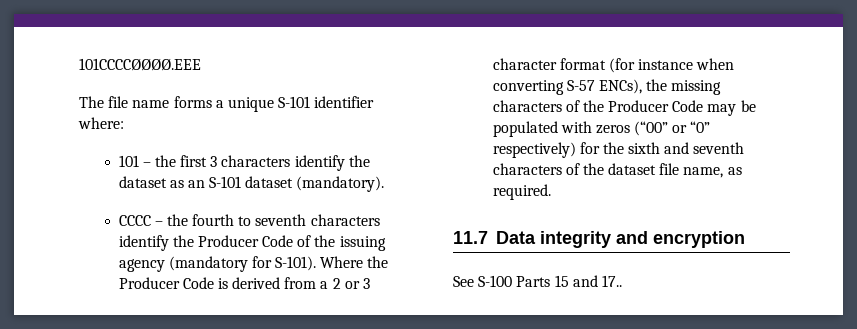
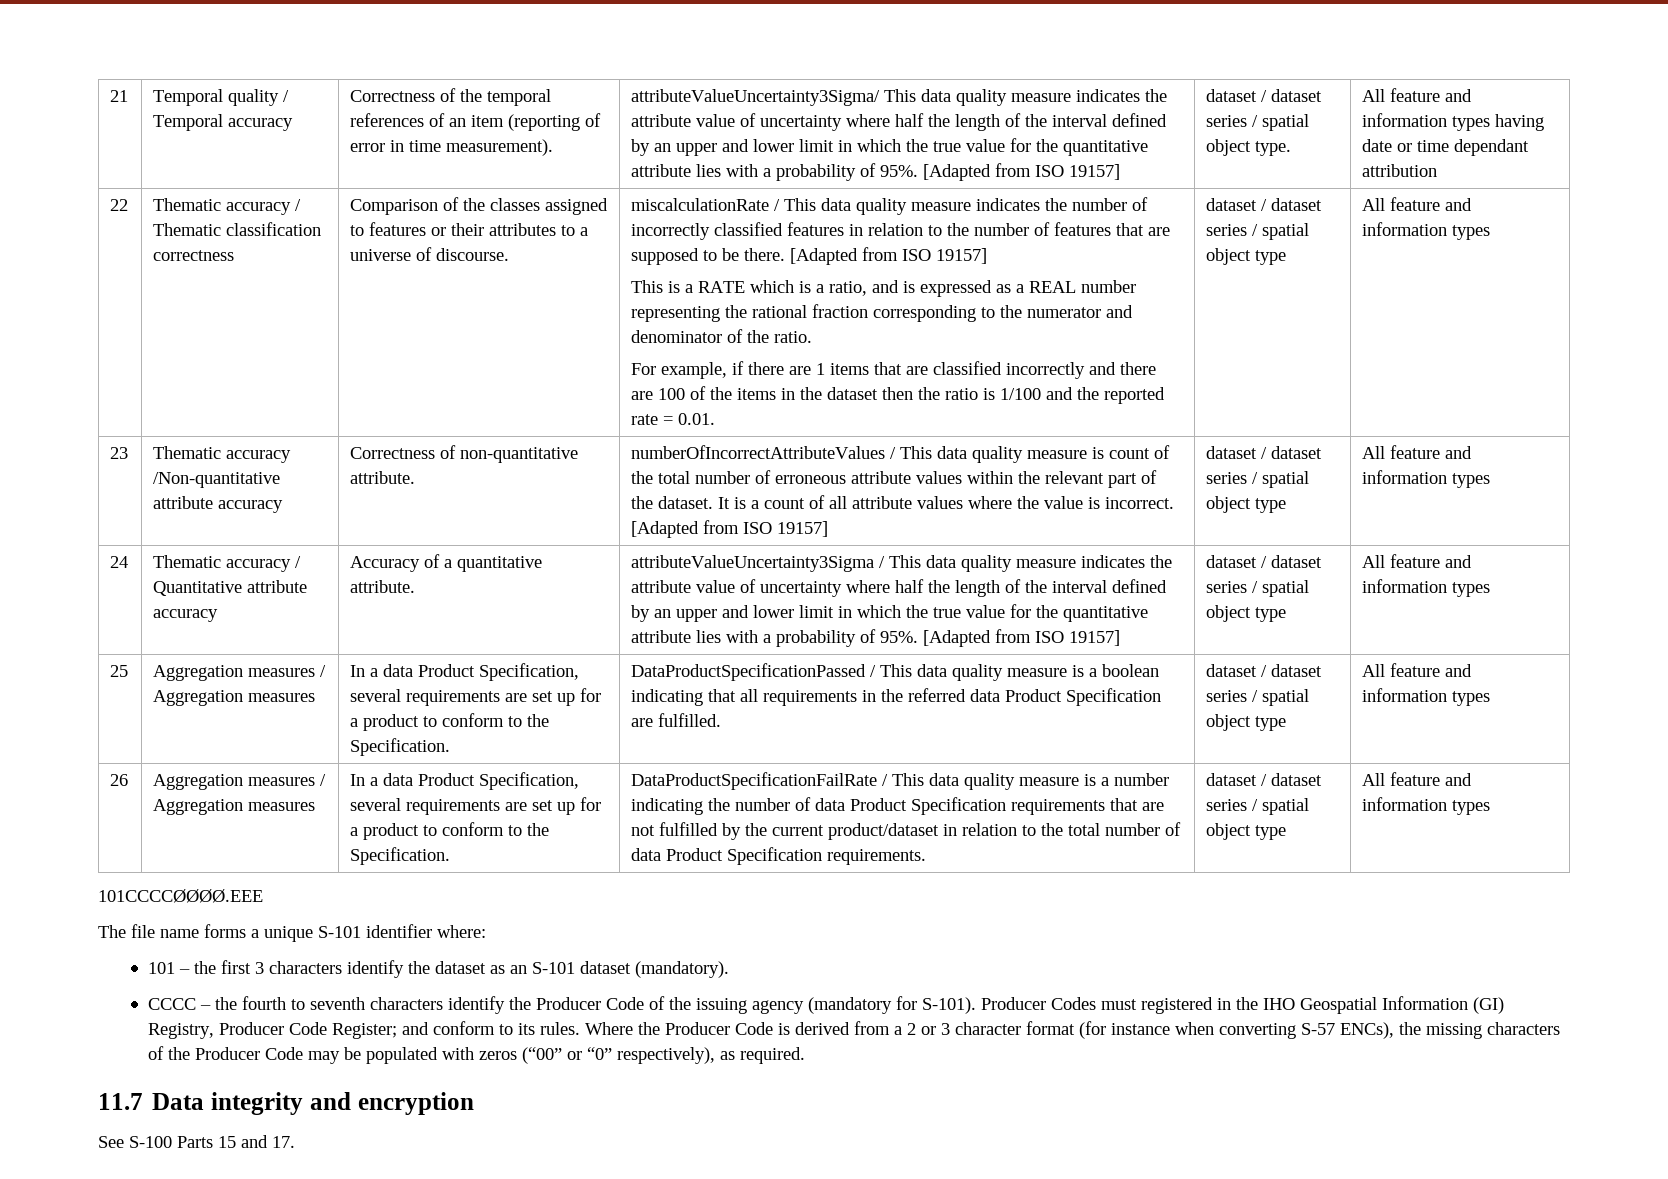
(79, 64) none -> [110,90,129,102] [153,89,290,106] [153,114,294,131] [350,88,552,106] [350,113,602,131] [350,139,554,156] [631,89,1168,106] [631,113,1168,131] [631,138,1149,156] [631,163,1121,181] [1206,89,1323,102] [1206,114,1310,131] [1206,139,1292,156] [1362,88,1473,102] [1362,113,1545,131] [1362,139,1530,156] [1362,164,1438,177] [110,199,129,211] [153,198,302,215] [153,222,322,236] [153,250,235,261] [350,197,609,215] [350,222,589,236] [350,247,510,261] [631,197,1149,215] [631,222,1171,240] [631,247,988,265] [631,280,1137,297] [631,304,1134,322] [631,329,813,343] [631,361,1157,379] [631,386,1166,404] [631,413,716,425] [1206,198,1323,211] [1206,223,1310,240] [1206,248,1287,265] [1362,197,1473,211] [1362,222,1491,240] [110,447,129,459] [153,446,292,463] [153,472,281,488] [153,496,284,513] [350,445,579,463] [350,471,416,484] [631,445,1171,463] [631,470,1158,488] [631,495,1175,509] [631,520,829,538] [1206,446,1323,459] [1206,471,1310,488] [1206,496,1287,513] [1362,445,1473,459] [1362,470,1491,488] [110,556,129,568] [153,555,302,572] [153,580,308,596] [153,609,219,622] [350,554,543,572] [350,580,416,593] [631,555,1173,572] [631,579,1168,597] [631,604,1149,622] [631,629,1121,647] [1206,555,1323,568] [1206,580,1310,597] [1206,605,1287,622] [1362,554,1473,568] [1362,579,1491,597] [110,665,129,677] [153,665,327,681] [153,690,316,706] [350,663,580,681] [350,688,602,706] [350,713,550,731] [350,738,451,756] [631,663,1160,681] [631,688,1162,706] [631,713,722,727] [1206,664,1323,677] [1206,689,1310,706] [1206,714,1287,731] [1362,663,1473,677] [1362,688,1491,706] [110,774,129,786] [153,774,327,790] [153,799,316,815] [350,772,580,790] [350,797,602,815] [350,822,550,840] [350,847,451,865] [631,772,1170,790] [631,797,1165,815] [631,822,1182,840] [631,847,927,865] [1206,773,1323,786] [1206,798,1310,815] [1206,823,1287,840] [1362,772,1473,786] [1362,797,1491,815] 21 | Temporal quality / Temporal accuracy | Correctness of the temporal references of an item (reporting of error in time measurement). | attributeValueUncertainty3Sigma/ This data quality measure indicates the attribute value of uncertainty where half the length of the interval defined by an upper and lower limit in which the true value for the quantitative attribute lies with a probability of 95%. [Adapted from ISO 19157] | dataset / dataset series / spatial object type. | All feature and information types having date or time dependant attribution // 22 | Thematic accuracy / Thematic classification correctness | Comparison of the classes assigned to features or their attributes to a universe of discourse. | miscalculationRate / This data quality measure indicates the number of incorrectly classified features in relation to the number of features that are supposed to be there. [Adapted from ISO 19157] // This is a RATE which is a ratio, and is expressed as a REAL number representing the rational fraction corresponding to the numerator and denominator of the ratio. // For example, if there are 1 items that are classified incorrectly and there are 100 of the items in the dataset then the ratio is 1/100 and the reported rate = 0.01. | dataset / dataset series / spatial object type | All feature and information types // 23 | Thematic accuracy /Non-quantitative attribute accuracy | Correctness of non-quantitative attribute. | numberOfIncorrectAttributeValues / This data quality measure is count of the total number of erroneous attribute values within the relevant part of the dataset. It is a count of all attribute values where the value is incorrect. [Adapted from ISO 19157] | dataset / dataset series / spatial object type | All feature and information types // 24 | Thematic accuracy / Quantitative attribute accuracy | Accuracy of a quantitative attribute. | attributeValueUncertainty3Sigma / This data quality measure indicates the attribute value of uncertainty where half the length of the interval defined by an upper and lower limit in which the true value for the quantitative attribute lies with a probability of 95%. [Adapted from ISO 19157] | dataset / dataset series / spatial object type | All feature and information types // 25 | Aggregation measures / Aggregation measures | In a data Product Specification, several requirements are set up for a product to conform to the Specification. | DataProductSpecificationPassed / This data quality measure is a boolean indicating that all requirements in the referred data Product Specification are fulfilled. | dataset / dataset series / spatial object type | All feature and information types // 26 | Aggregation measures / Aggregation measures | In a data Product Specification, several requirements are set up for a product to conform to the Specification. | DataProductSpecificationFailRate / This data quality measure is a number indicating the number of data Product Specification requirements that are not fulfilled by the current product/dataset in relation to the total number of data Product Specification requirements. | dataset / dataset series / spatial object type | All feature and information types //
(317, 263) none -> [980,996,1504,1014] [147,1021,580,1039] Producer Codes must registered in the IHO Geospatial Information (GI) Registry, Producer Code Register; and conform to its rules.
[492,142,745,158] [492,163,724,178] respectively) for the sixth and seventh characters of the dataset file name, -> [616,1047,715,1064] respectively),
[601,275,622,287] 17.. -> [272,1136,295,1148] 17.

